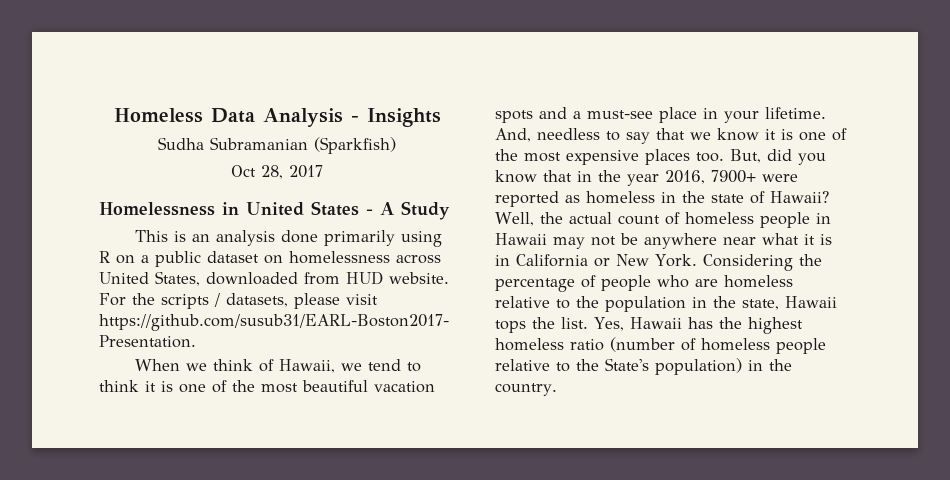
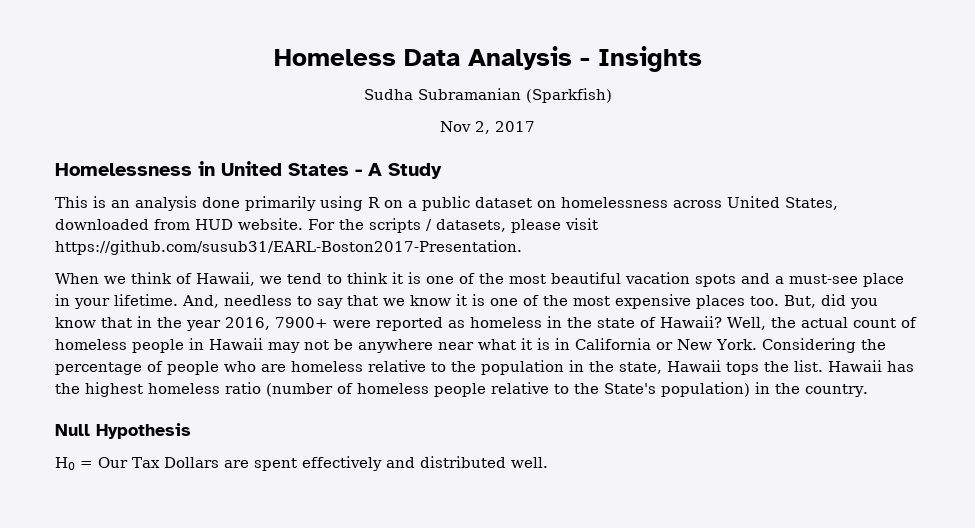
[231,165,283,179] Oct 28, -> [440,121,490,134] Nov 2,
[594,317,624,331] Yes, -> (823, 366) none
(557, 389) none -> [55,423,191,439] [55,456,548,471] // Null Hypothesis // H0 = Our Tax Dollars are spent effectively and distributed well.

